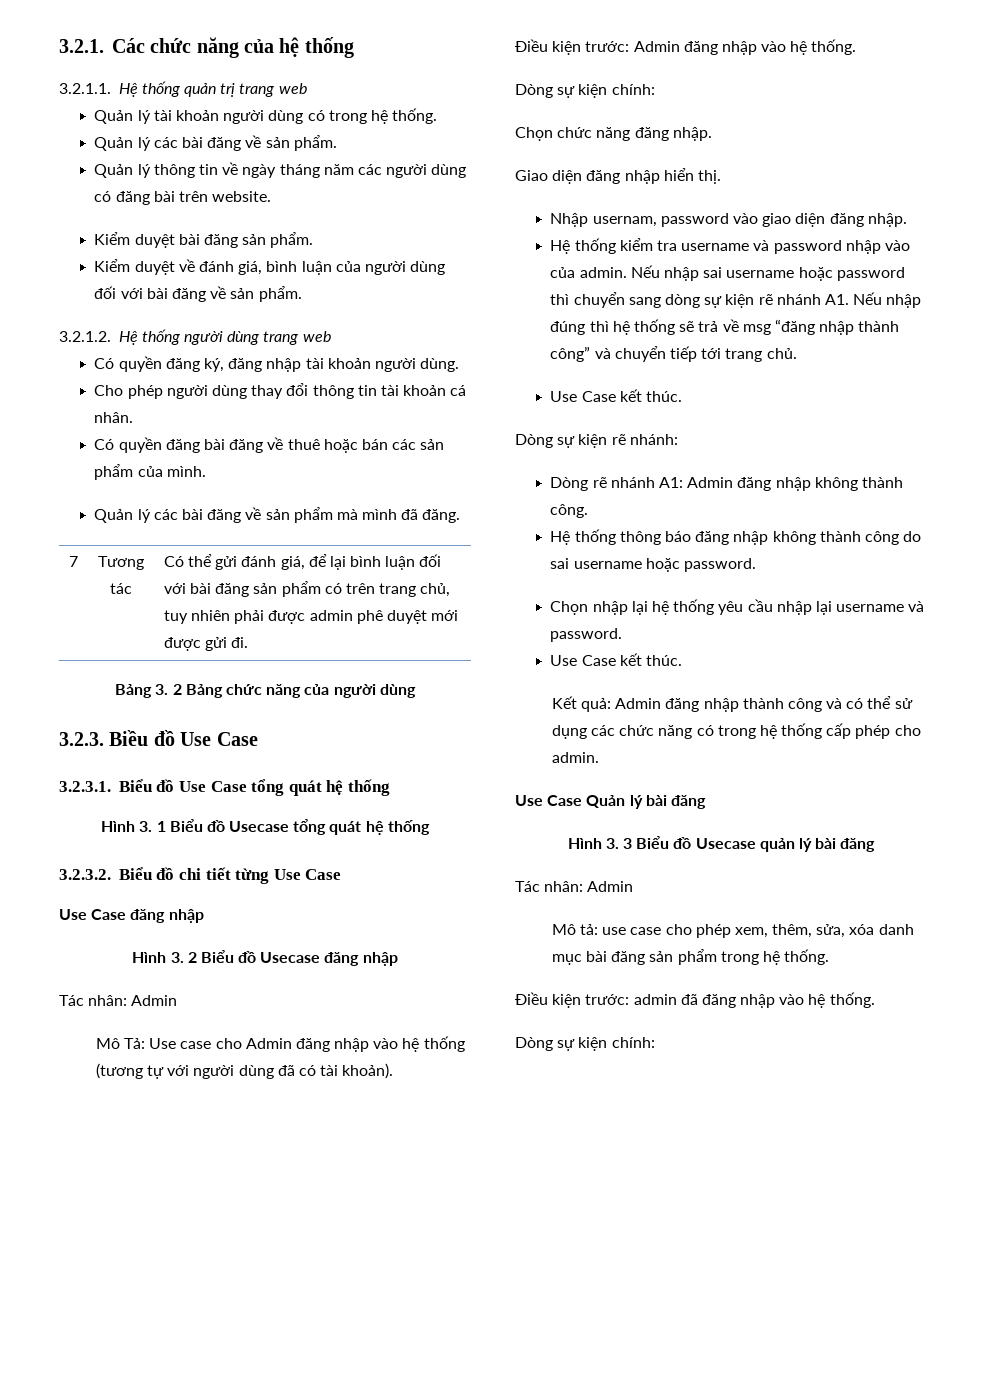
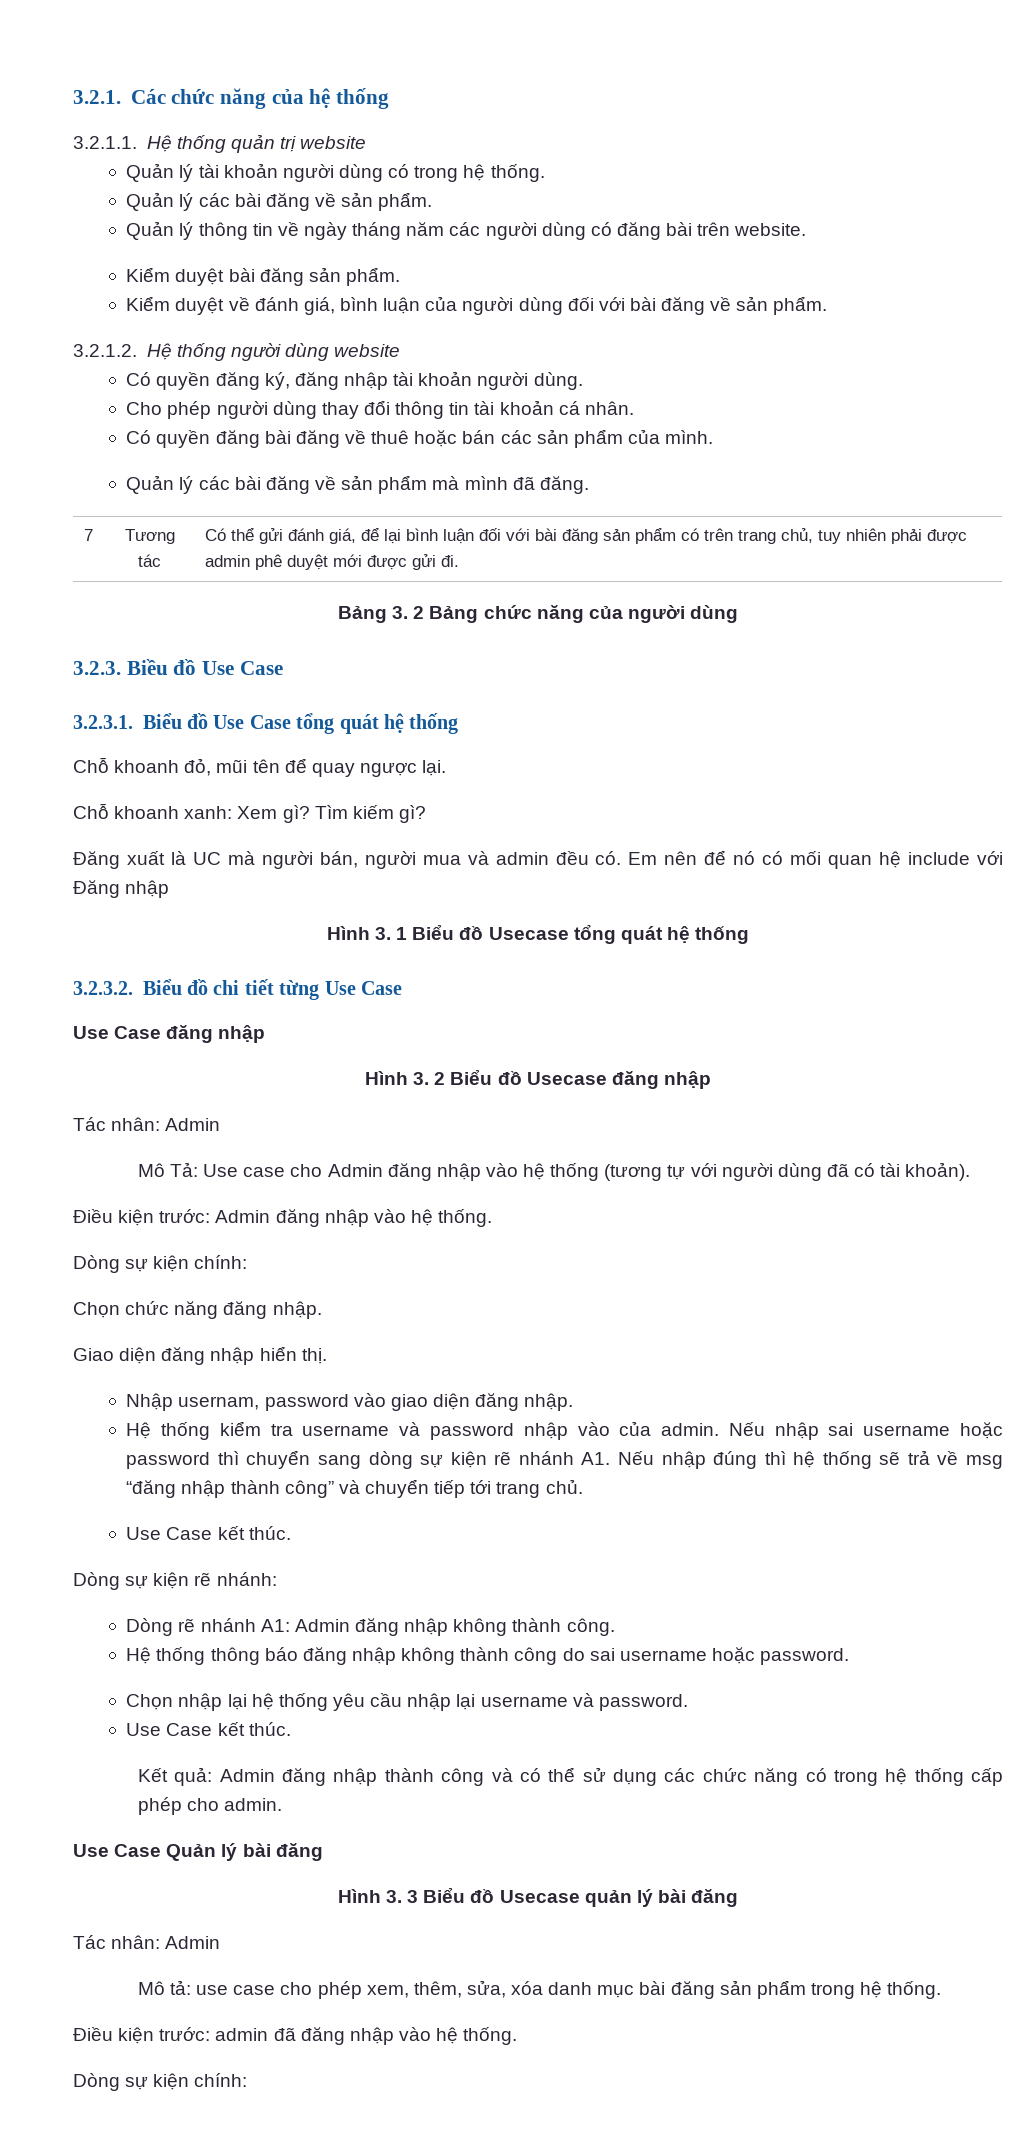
[239,83,307,97] trang web -> [300,136,367,149] website
[263,331,331,345] trang web -> [334,344,401,357] website
(390, 787) none -> [73,757,447,777] [73,803,426,823] [73,850,1004,869] [73,880,170,898] // Chỗ khoanh đỏ, mũi tên để quay ngược lại. // Chỗ khoanh xanh: Xem gì? Tìm kiếm gì? // Đăng xuất là UC mà người bán, người mua và admin đều có. Em nên để nó có mối quan hệ include với Đăng nhập

